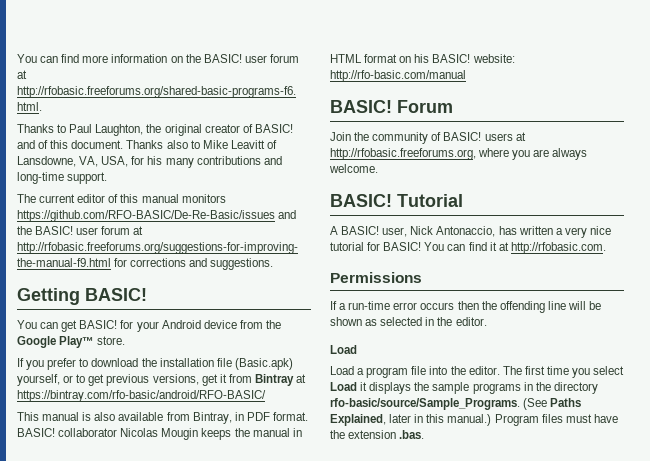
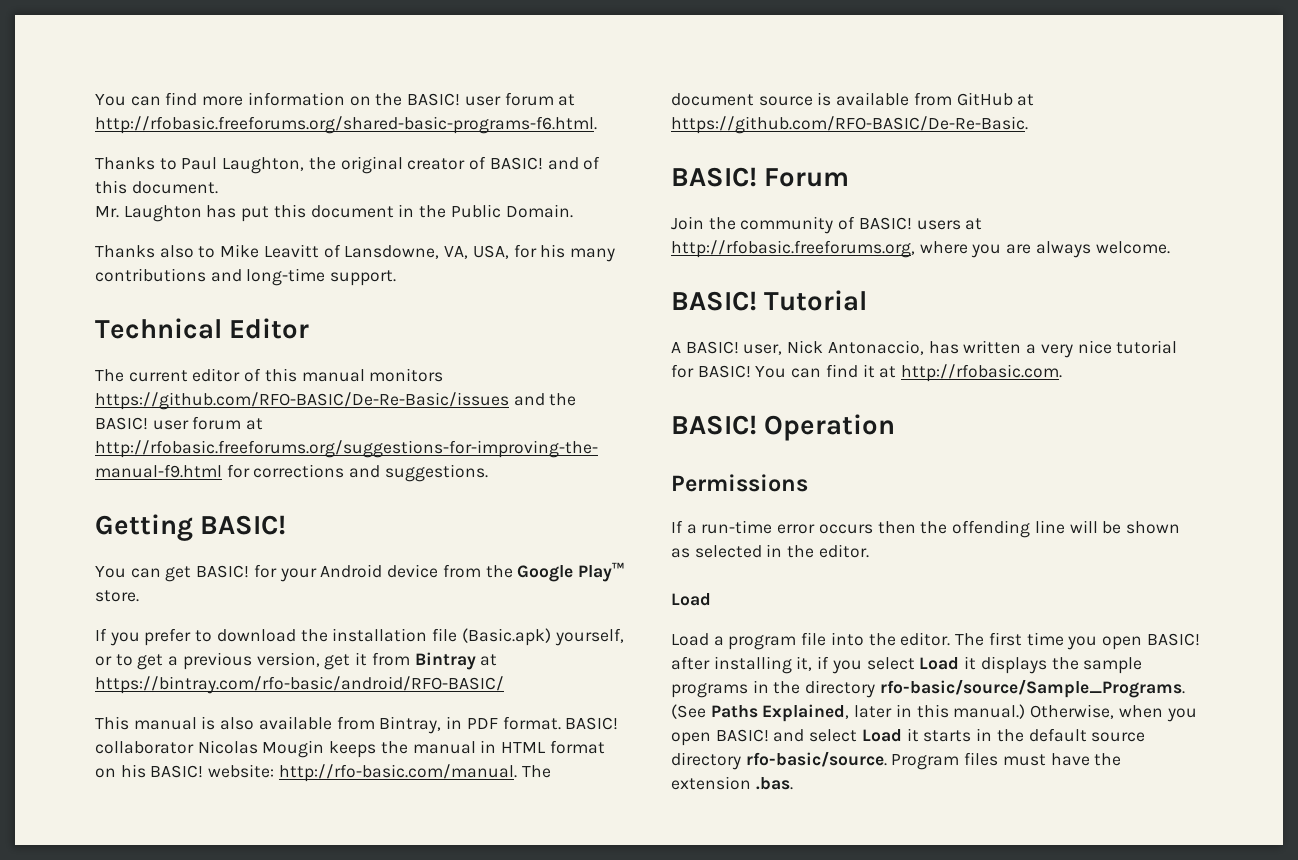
(124, 144) none -> [95,204,573,222] // Mr. Laughton has put this document in the Public Domain. //
(108, 178) none -> [95,318,310,339] // Technical Editor
[106,374,199,386] previous versions, -> [168,652,320,670] a previous version,
[330,70,466,82] http://rfo-basic.com/manual -> [278,764,551,782] [671,92,1035,106] [671,116,1028,134] http://rfo-basic.com/manual. The document source is available from GitHub at https://github.com/RFO-BASIC/De-Re-Basic.
(606, 248) none -> [671,414,896,441] // BASIC! Operation
(591, 373) none -> [1101,633,1200,650] [671,656,862,674] open BASIC! after installing it, if you
(492, 420) none -> [1030,704,1197,722] [671,728,1146,746] [671,751,887,770] Otherwise, when you open BASIC! and select Load it starts in the default source directory rfo-basic/source.

